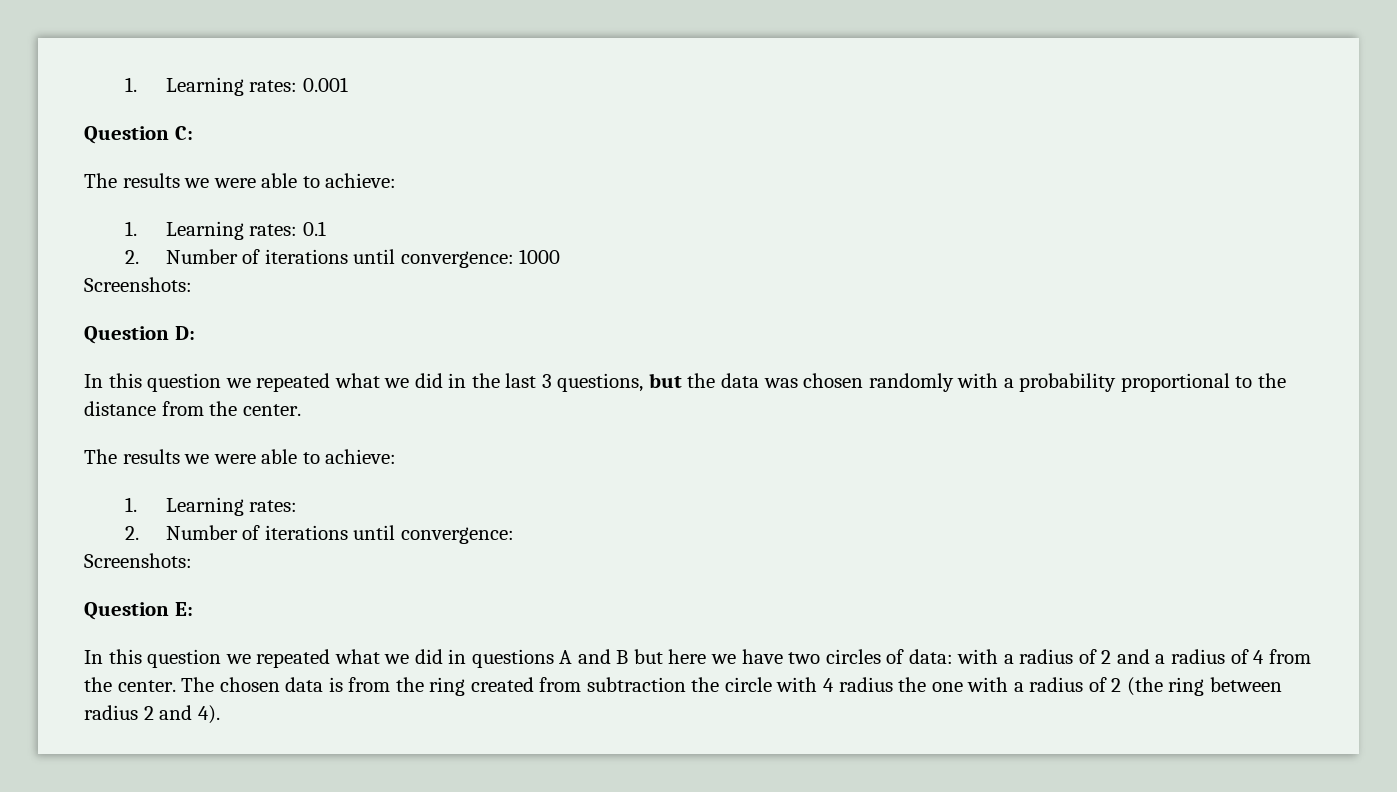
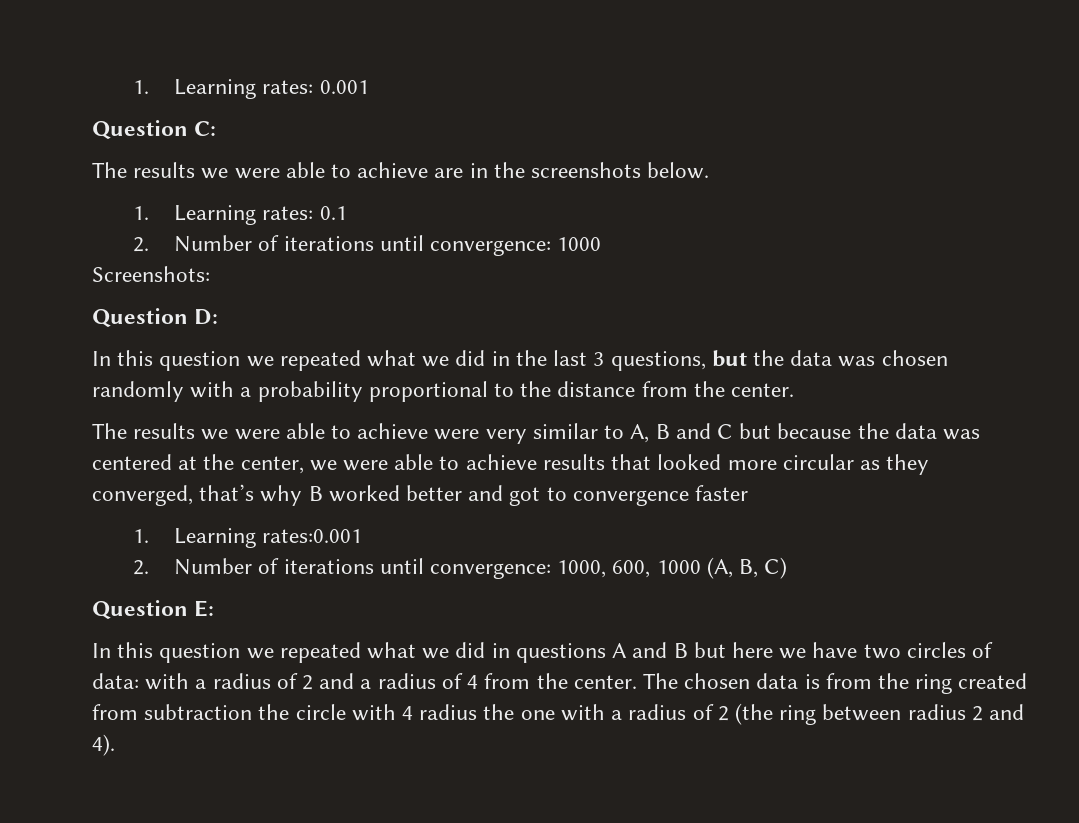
[325,173,397,188] achieve: -> [357,162,710,179] achieve are in the screenshots below.
[325,449,397,464] [124,497,298,516] [124,525,514,544] [84,553,192,568] achieve: // 1. Learning rates: // 2. Number of iterations until convergence: // Screenshots: -> [357,423,980,444] [92,454,930,475] [92,484,749,506] [133,528,363,548] [133,557,788,579] achieve were very similar to A, B and C but because the data was centered at the center, we were able to achieve results that looked more circular as they converged, that’s why B worked better and got to convergence faster // 1. Learning rates:0.001 // 2. Number of iterations until convergence: 1000, 600, 1000 (A, B, C)

